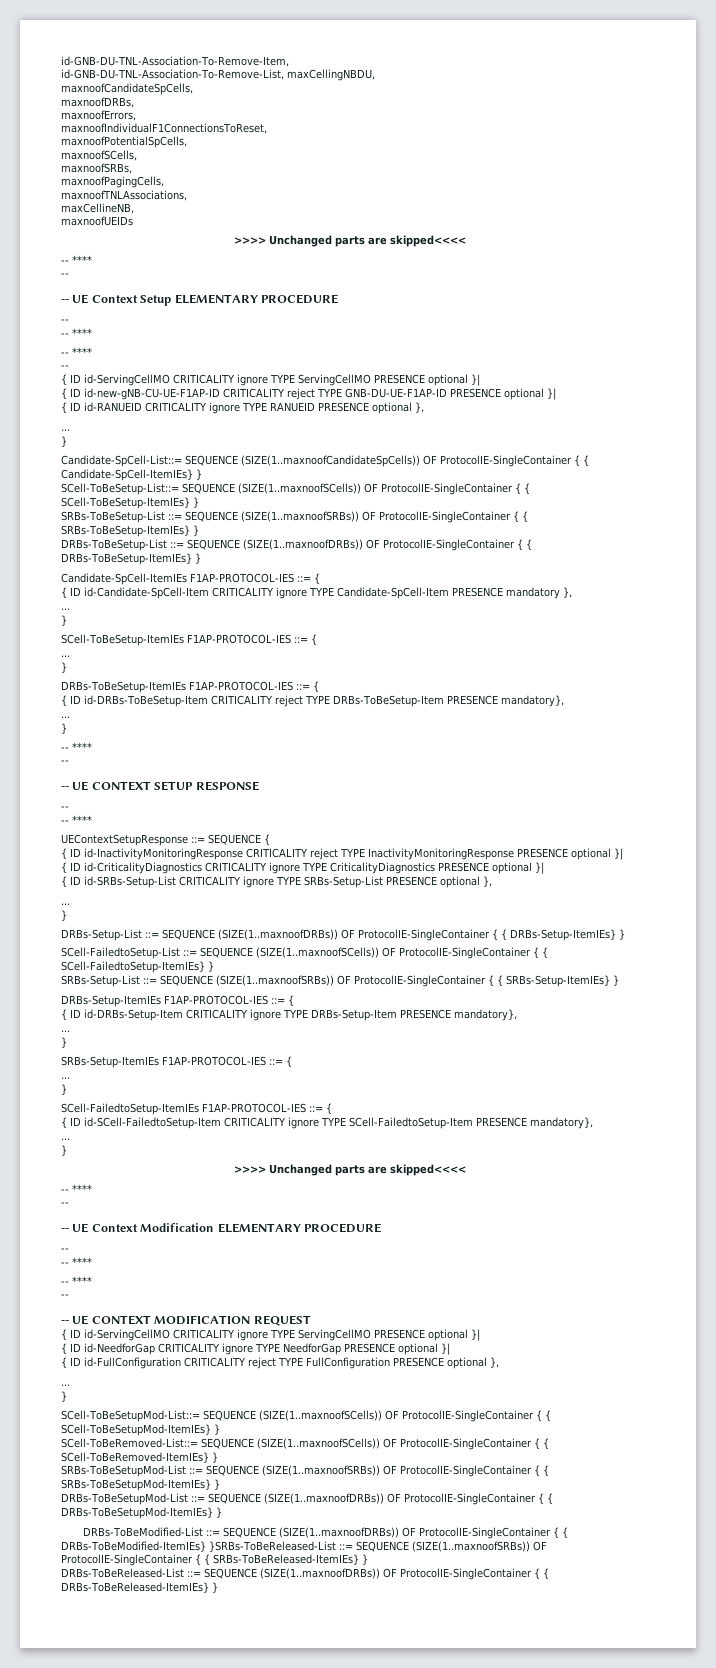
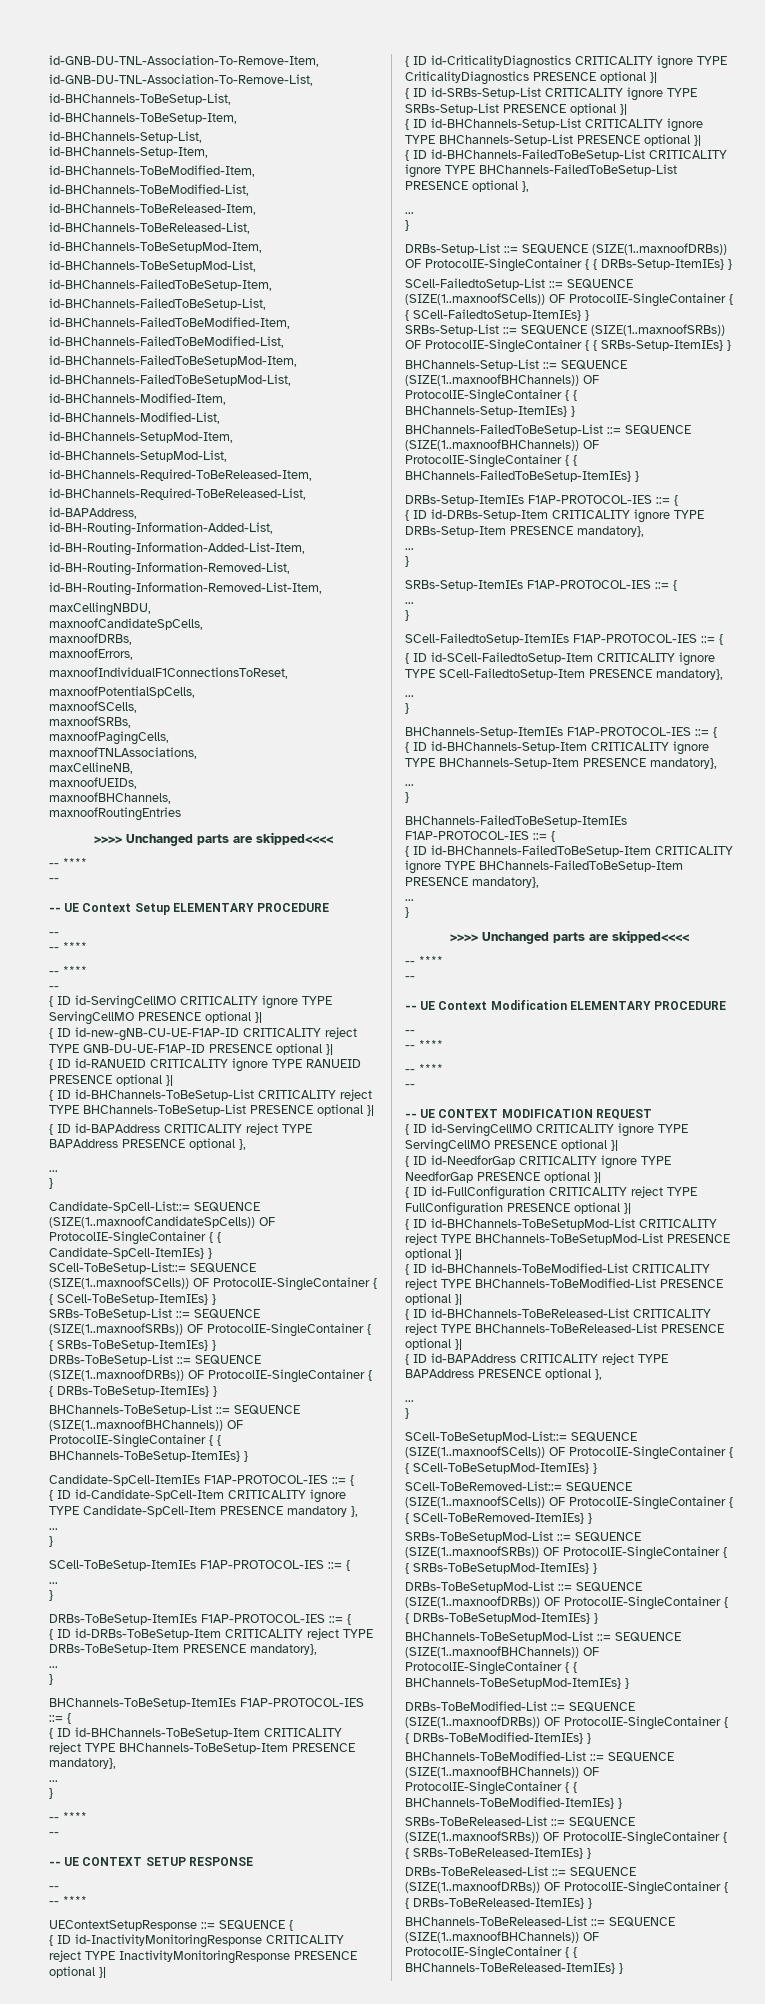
(284, 74) none -> [49,93,231,105] [49,112,237,124] [49,131,202,143] [49,146,208,158] [49,165,255,177] [49,184,249,196] [49,203,256,215] [49,222,250,234] [49,241,262,253] [49,260,256,272] [49,279,272,291] [49,298,266,310] [49,317,290,329] [49,336,284,348] [49,355,297,367] [49,374,291,386] [49,393,226,405] [49,412,220,424] [49,431,233,443] [49,450,227,462] [49,469,312,481] [49,488,306,500] [49,507,137,519] [49,522,273,536] [49,542,305,556] [49,562,290,576] [49,582,322,596] // id-BHChannels-ToBeSetup-List, // id-BHChannels-ToBeSetup-Item, // id-BHChannels-Setup-List, // id-BHChannels-Setup-Item, // id-BHChannels-ToBeModified-Item, // id-BHChannels-ToBeModified-List, // id-BHChannels-ToBeReleased-Item, // id-BHChannels-ToBeReleased-List, // id-BHChannels-ToBeSetupMod-Item, // id-BHChannels-ToBeSetupMod-List, // id-BHChannels-FailedToBeSetup-Item, // id-BHChannels-FailedToBeSetup-List, // id-BHChannels-FailedToBeModified-Item, // id-BHChannels-FailedToBeModified-List, // id-BHChannels-FailedToBeSetupMod-Item, // id-BHChannels-FailedToBeSetupMod-List, // id-BHChannels-Modified-Item, // id-BHChannels-Modified-List, // id-BHChannels-SetupMod-Item, // id-BHChannels-SetupMod-List, // id-BHChannels-Required-ToBeReleased-Item, // id-BHChannels-Required-ToBeReleased-List, // id-BAPAddress, // id-BH-Routing-Information-Added-List, // id-BH-Routing-Information-Added-List-Item, // id-BH-Routing-Information-Removed-List, // id-BH-Routing-Information-Removed-List-Item, //
[61,216,133,226] maxnoofUEIDs -> [49,777,137,789] [49,792,171,804] [49,807,181,821] maxnoofUEIDs, // maxnoofBHChannels, // maxnoofRoutingEntries
(412, 408) none -> [166,1075,173,1086] [49,1089,372,1101] [49,1104,374,1116] [49,1123,312,1135] [49,1138,235,1150] }| // { ID id-BHChannels-ToBeSetup-List CRITICALITY reject TYPE BHChannels-ToBeSetup-List PRESENCE optional }| // { ID id-BAPAddress CRITICALITY reject TYPE BAPAddress PRESENCE optional
(201, 558) none -> [49,1404,300,1416] [49,1419,243,1431] [49,1434,221,1448] [49,1451,248,1462] // BHChannels-ToBeSetup-List ::= SEQUENCE (SIZE(1..maxnoofBHChannels)) OF ProtocolIE-SingleContainer { { BHChannels-ToBeSetup-ItemIEs} }
(67, 728) none -> [49,1698,364,1709] [49,1713,71,1724] [49,1727,342,1739] [49,1742,355,1754] [49,1758,116,1769] [49,1780,58,1782] [49,1788,53,1799] // BHChannels-ToBeSetup-ItemIEs F1AP-PROTOCOL-IES ::= { // { ID id-BHChannels-ToBeSetup-Item CRITICALITY reject TYPE BHChannels-ToBeSetup-Item PRESENCE mandatory}, // ... // }
(480, 882) none -> [620,104,627,115] [405,118,703,132] [405,134,701,146] [405,149,727,161] [405,164,677,178] [405,180,518,192] }| // { ID id-BHChannels-Setup-List CRITICALITY ignore TYPE BHChannels-Setup-List PRESENCE optional }| // { ID id-BHChannels-FailedToBeSetup-List CRITICALITY ignore TYPE BHChannels-FailedToBeSetup-List PRESENCE optional
(619, 980) none -> [405,359,627,371] [405,374,599,386] [405,389,577,403] [405,406,575,417] [405,424,691,436] [405,439,599,451] [405,454,577,468] [405,470,639,482] // BHChannels-Setup-List ::= SEQUENCE (SIZE(1..maxnoofBHChannels)) OF ProtocolIE-SingleContainer { { BHChannels-Setup-ItemIEs} } // BHChannels-FailedToBeSetup-List ::= SEQUENCE (SIZE(1..maxnoofBHChannels)) OF ProtocolIE-SingleContainer { { BHChannels-FailedToBeSetup-ItemIEs} }
(67, 1150) none -> [405,727,717,738] [405,741,709,755] [405,758,717,769] [405,784,414,786] [405,792,409,803] [405,815,627,827] [405,831,555,842] [405,845,733,857] [405,860,683,874] [405,877,539,888] [405,899,414,901] [405,907,409,918] // BHChannels-Setup-ItemIEs F1AP-PROTOCOL-IES ::= { // { ID id-BHChannels-Setup-Item CRITICALITY ignore TYPE BHChannels-Setup-Item PRESENCE mandatory}, // ... // } // BHChannels-FailedToBeSetup-ItemIEs F1AP-PROTOCOL-IES ::= { // { ID id-BHChannels-FailedToBeSetup-Item CRITICALITY ignore TYPE BHChannels-FailedToBeSetup-Item PRESENCE mandatory}, // ... // }
(487, 1363) none -> [624,1203,631,1214] [405,1218,717,1230] [405,1233,730,1245] [405,1248,462,1260] [405,1263,710,1275] [405,1278,723,1290] [405,1293,462,1305] [405,1308,711,1320] [405,1323,724,1335] [405,1338,462,1350] [405,1353,668,1365] [405,1368,591,1380] }| // { ID id-BHChannels-ToBeSetupMod-List CRITICALITY reject TYPE BHChannels-ToBeSetupMod-List PRESENCE optional }| // { ID id-BHChannels-ToBeModified-List CRITICALITY reject TYPE BHChannels-ToBeModified-List PRESENCE optional }| // { ID id-BHChannels-ToBeReleased-List CRITICALITY reject TYPE BHChannels-ToBeReleased-List PRESENCE optional }| // { ID id-BAPAddress CRITICALITY reject TYPE BAPAddress PRESENCE optional
(222, 1512) none -> [405,1631,681,1643] [405,1646,599,1658] [405,1661,577,1675] [405,1678,629,1689] // BHChannels-ToBeSetupMod-List ::= SEQUENCE (SIZE(1..maxnoofBHChannels)) OF ProtocolIE-SingleContainer { { BHChannels-ToBeSetupMod-ItemIEs} }
[208,1541,336,1552] }SRBs-ToBeReleased-List -> [587,1733,591,1744] [405,1751,674,1762] [405,1766,599,1778] [405,1781,577,1795] [405,1797,622,1809] [405,1816,547,1826] } // BHChannels-ToBeModified-List ::= SEQUENCE (SIZE(1..maxnoofBHChannels)) OF ProtocolIE-SingleContainer { { BHChannels-ToBeModified-ItemIEs} } // SRBs-ToBeReleased-List
(218, 1587) none -> [405,1916,675,1927] [405,1931,599,1943] [405,1946,577,1960] [405,1963,623,1974] // BHChannels-ToBeReleased-List ::= SEQUENCE (SIZE(1..maxnoofBHChannels)) OF ProtocolIE-SingleContainer { { BHChannels-ToBeReleased-ItemIEs} }

